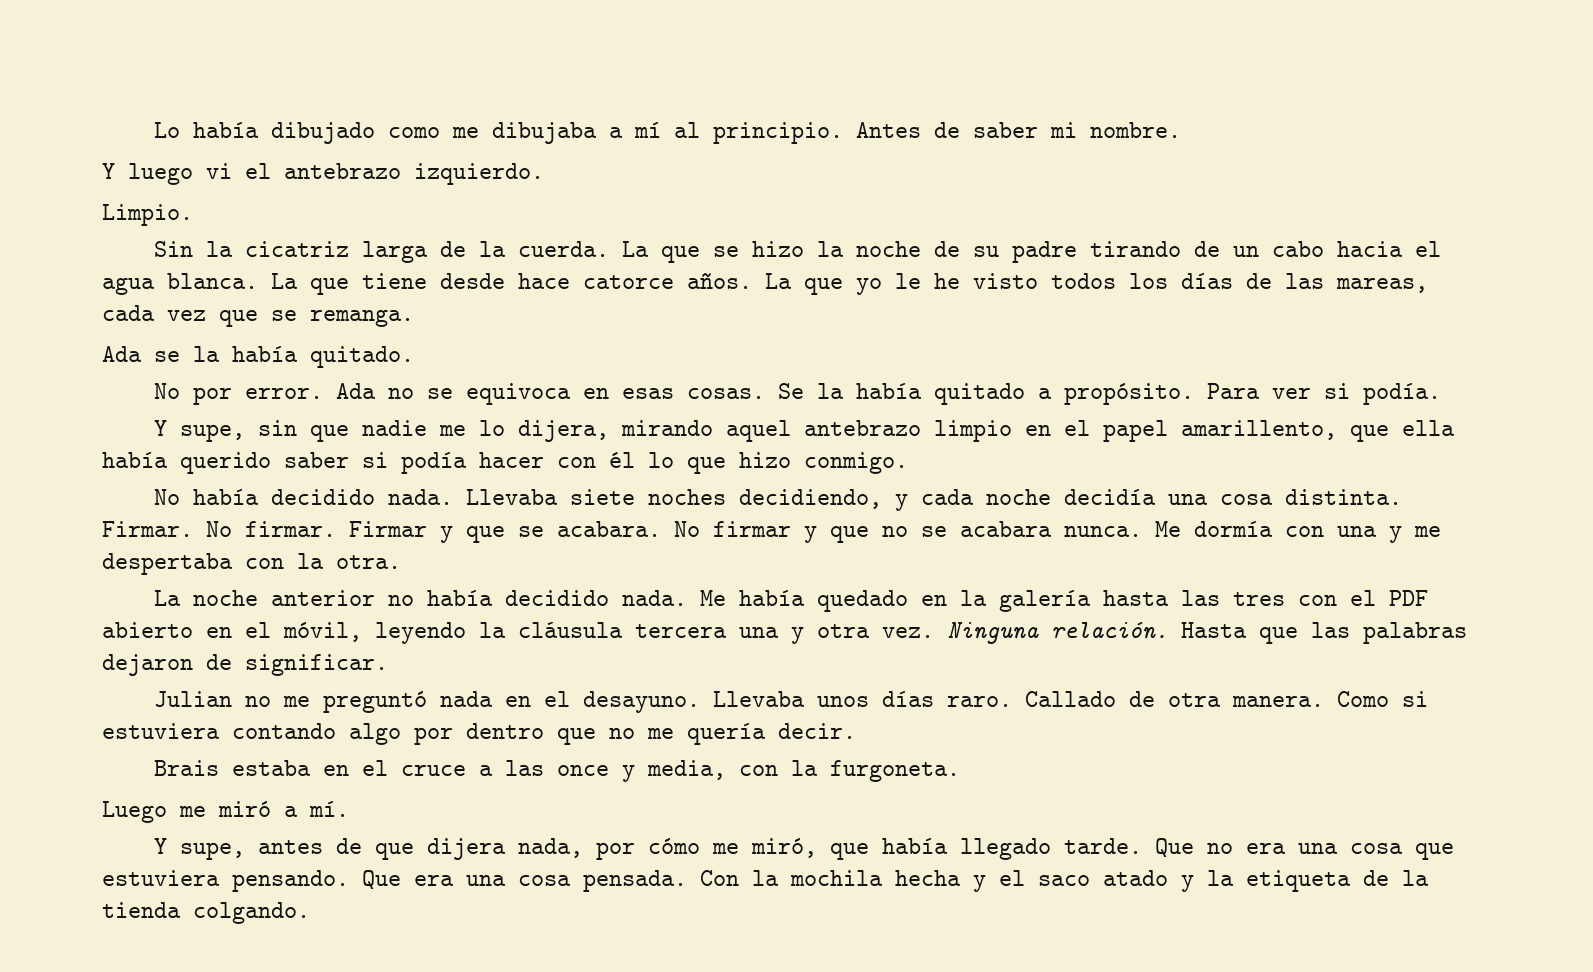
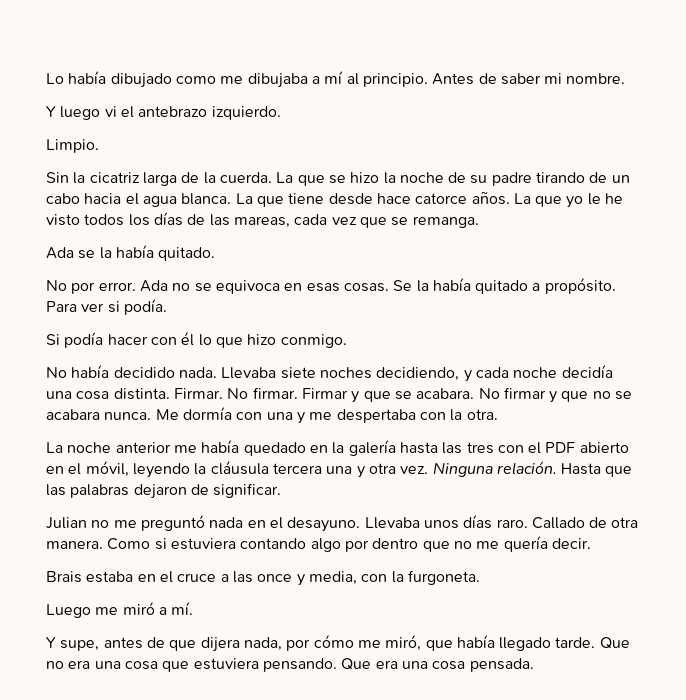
[153,420,1455,442] [102,452,388,474] Y supe, sin que nadie me lo dijera, mirando aquel antebrazo limpio en el papel amarillento, que ella había querido saber si -> [46,334,60,345] Si
[387,590,726,606] no había decidido nada. Me -> [173,445,197,453] me
[700,870,1429,892] [102,902,310,924] Con la mochila hecha y el saco atado y la etiqueta de la tienda colgando. -> (534, 665) none

